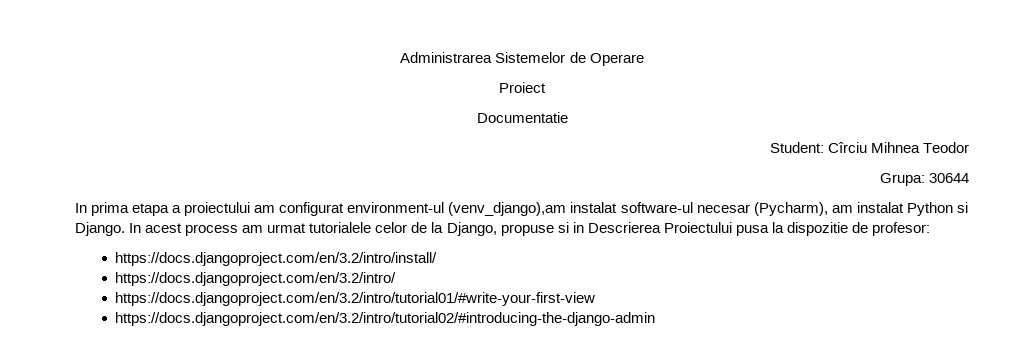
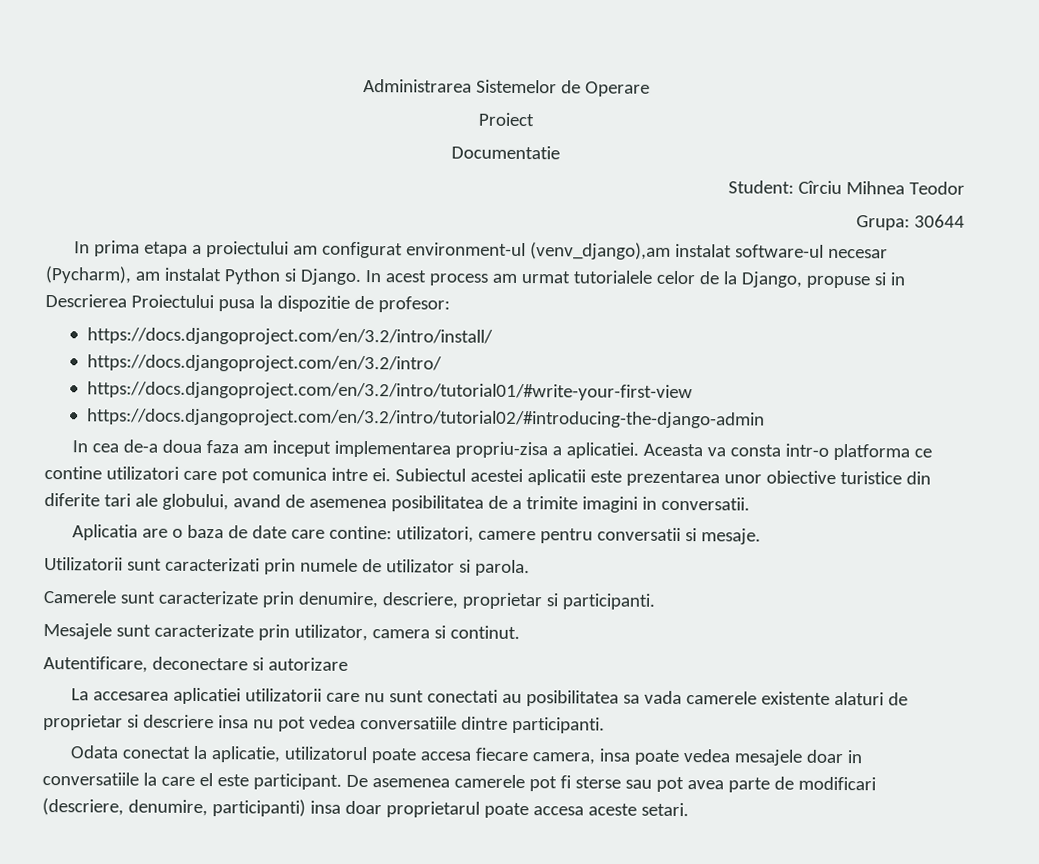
(656, 319) none -> [71,439,932,461] [44,466,931,487] [44,493,750,513] [71,524,761,545] [44,557,530,577] [43,590,655,610] [43,623,520,642] [43,656,348,673] [70,687,908,707] [43,714,605,734] [69,745,863,766] [42,772,876,793] [42,798,689,819] // In cea de-a doua faza am inceput implementarea propriu-zisa a aplicatiei. Aceasta va consta intr-o platforma ce contine utilizatori care pot comunica intre ei. Subiectul acestei aplicatii este prezentarea unor obiective turistice din diferite tari ale globului, avand de asemenea posibilitatea de a trimite imagini in conversatii. // Aplicatia are o baza de date care contine: utilizatori, camere pentru conversatii si mesaje. // Utilizatorii sunt caracterizati prin numele de utilizator si parola. // Camerele sunt caracterizate prin denumire, descriere, proprietar si participanti. // Mesajele sunt caracterizate prin utilizator, camera si continut. // Autentificare, deconectare si autorizare // La accesarea aplicatiei utilizatorii care nu sunt conectati au posibilitatea sa vada camerele existente alaturi de proprietar si descriere insa nu pot vedea conversatiile dintre participanti. // Odata conectat la aplicatie, utilizatorul poate accesa fiecare camera, insa poate vedea mesajele doar in conversatiile la care el este participant. De asemenea camerele pot fi sterse sau pot avea parte de modificari (descriere, denumire, participanti) insa doar proprietarul poate accesa aceste setari.

